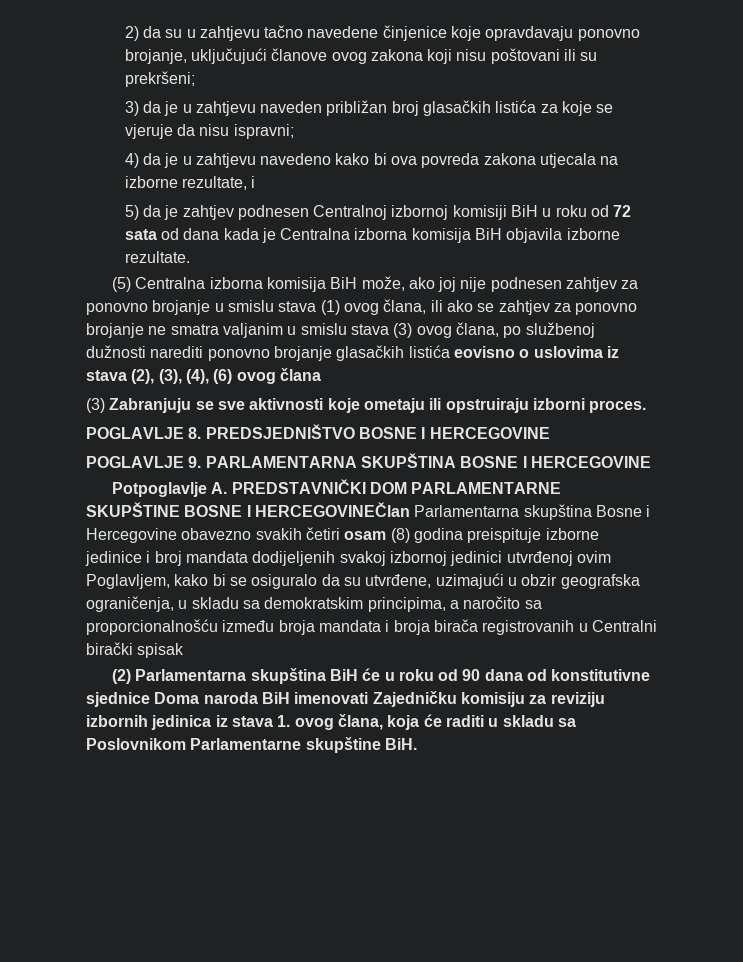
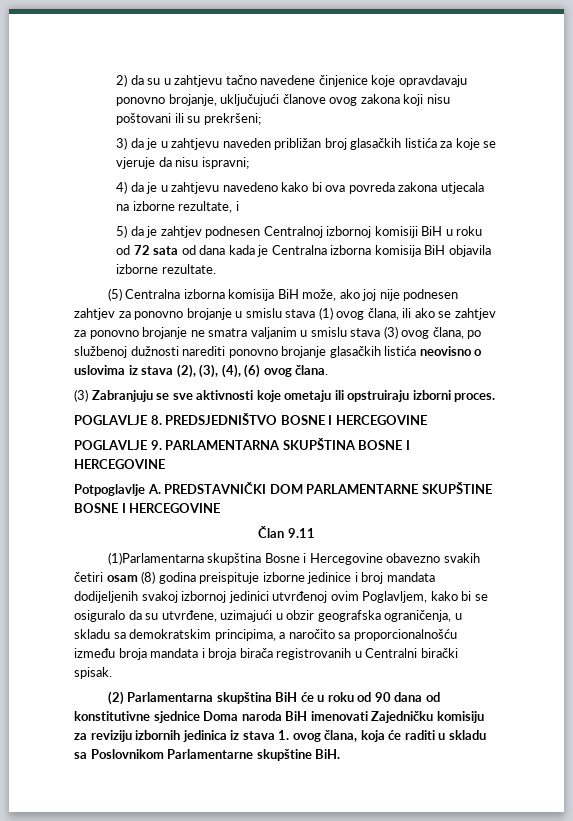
[453,346,515,358] eovisno -> [419,346,472,356] neovisno
[279,368,321,381] člana -> [295,365,329,375] člana.
[254,502,520,517] HERCEGOVINEČlan Parlamentarna -> [129,503,221,513] [258,526,315,538] [107,552,204,565] HERCEGOVINE // Član 9.11 // (1)Parlamentarna
[137,643,185,658] spisak -> [74,667,112,679] spisak.

